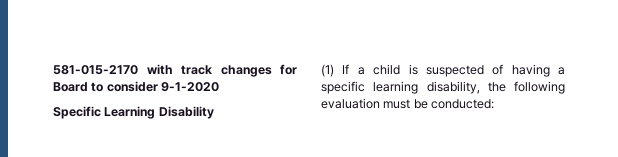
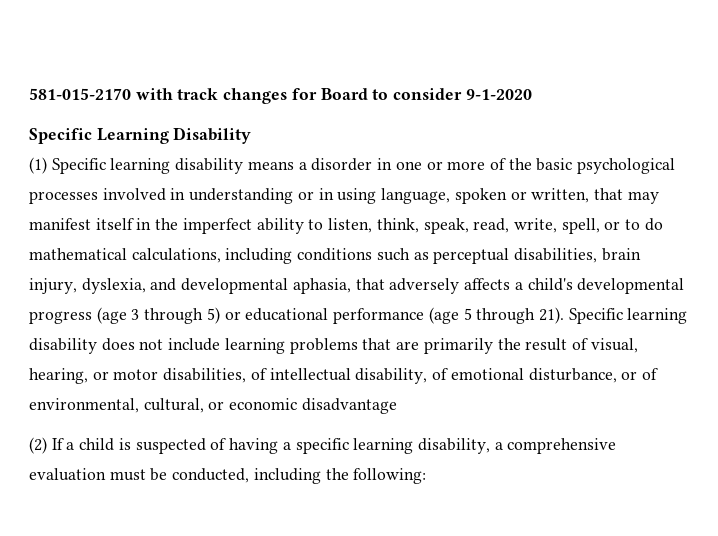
(334, 70) none -> [51,158,676,174] [29,188,659,204] [29,218,663,234] [29,248,641,264] [29,278,685,294] [29,307,688,324] [29,338,638,354] [29,368,658,384] [29,398,397,414] [29,437,47,454] Specific learning disability means a disorder in one or more of the basic psychological processes involved in understanding or in using language, spoken or written, that may manifest itself in the imperfect ability to listen, think, speak, read, write, spell, or to do mathematical calculations, including conditions such as perceptual disabilities, brain injury, dyslexia, and developmental aphasia, that adversely affects a child's developmental progress (age 3 through 5) or educational performance (age 5 through 21). Specific learning disability does not include learning problems that are primarily the result of visual, hearing, or motor disabilities, of intellectual disability, of emotional disturbance, or of environmental, cultural, or economic disadvantage // (2)
[487,81,565,94] the following -> [494,438,617,454] a comprehensive
[431,99,495,109] conducted: -> [172,468,427,484] conducted, including the following:

